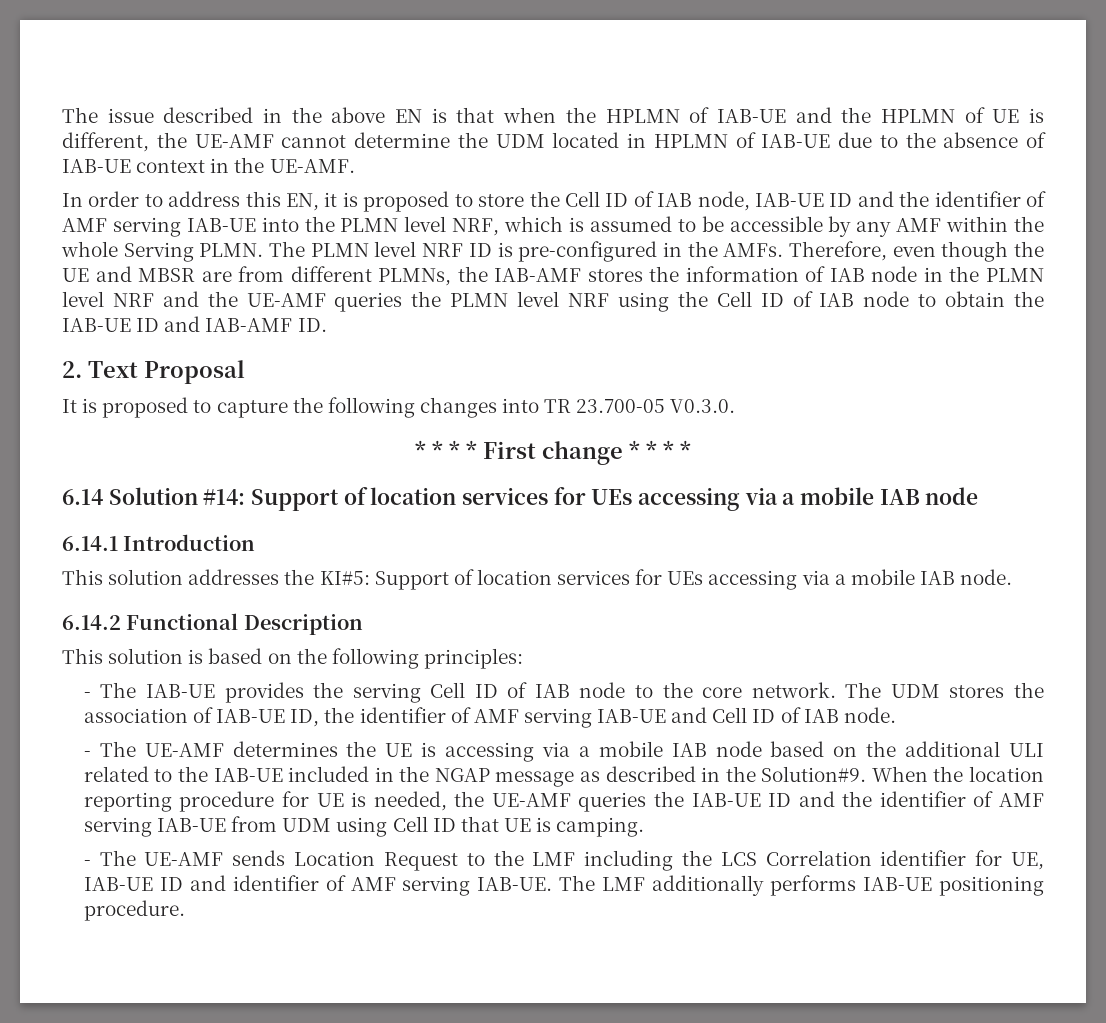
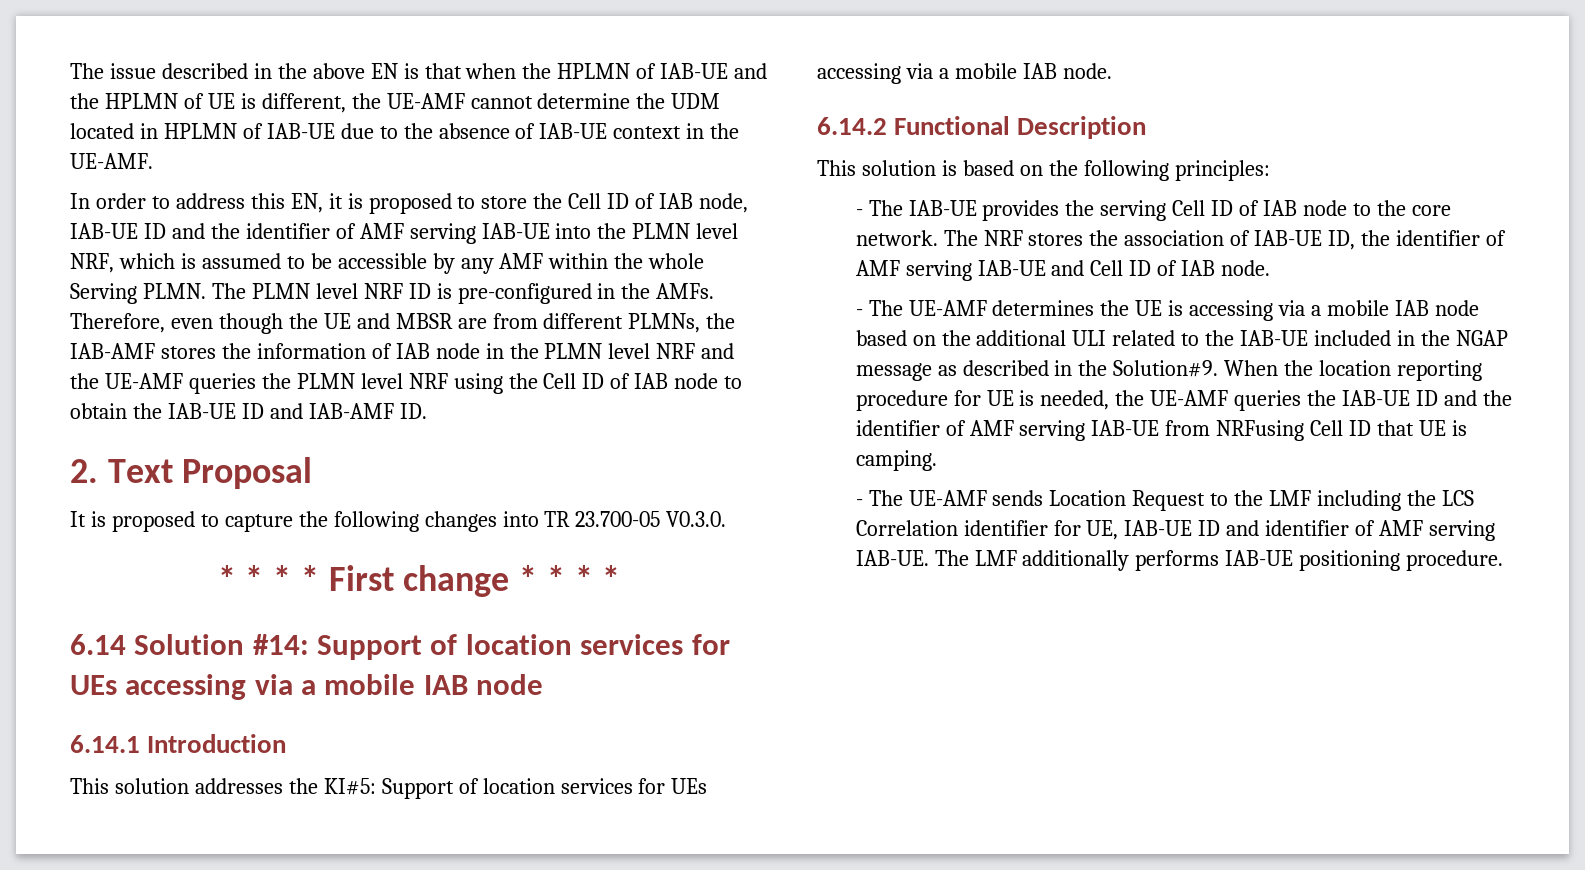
[890,684,940,698] UDM -> [983,230,1023,246] NRF
[282,817,388,837] UDM using -> [1216,420,1305,441] NRFusing

